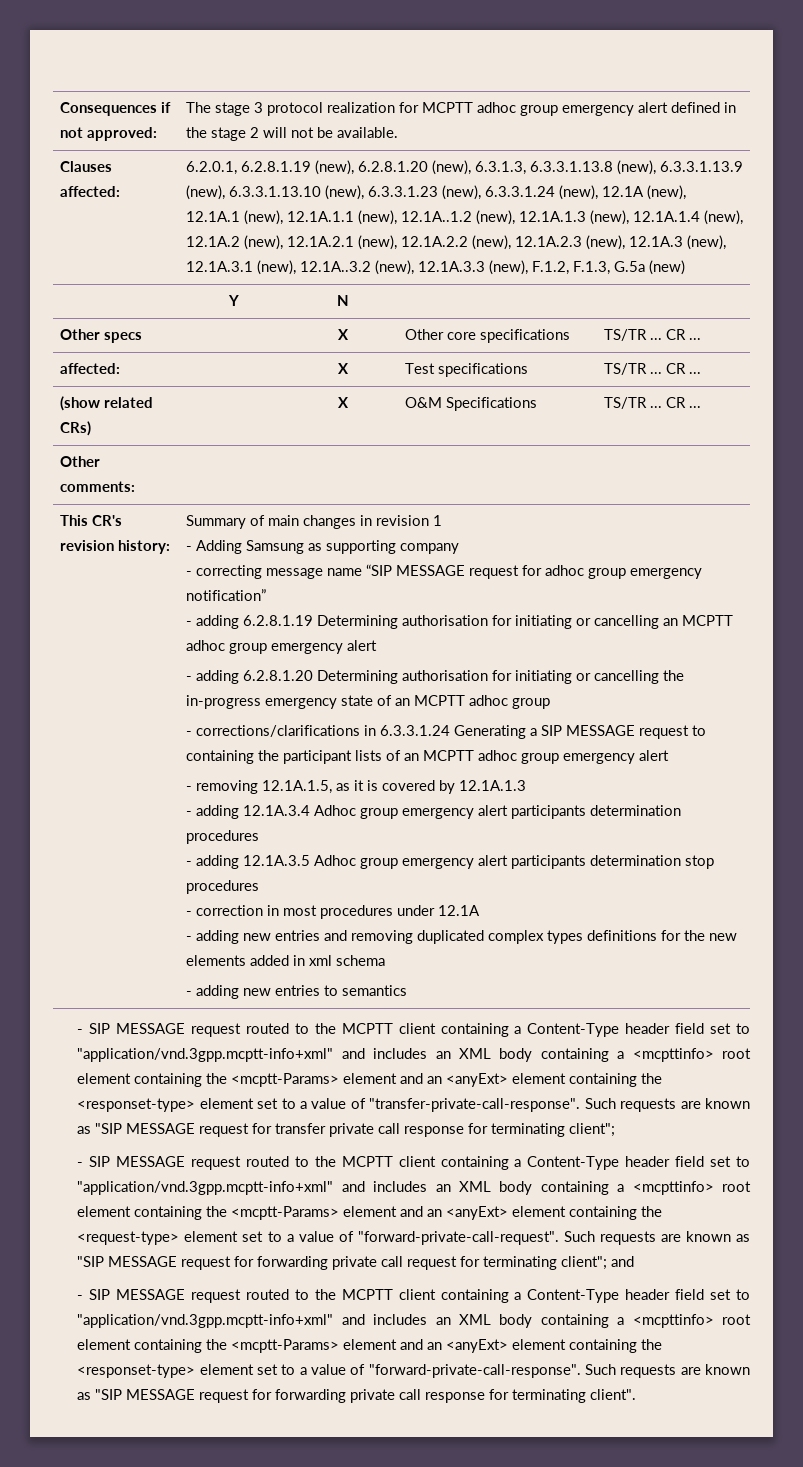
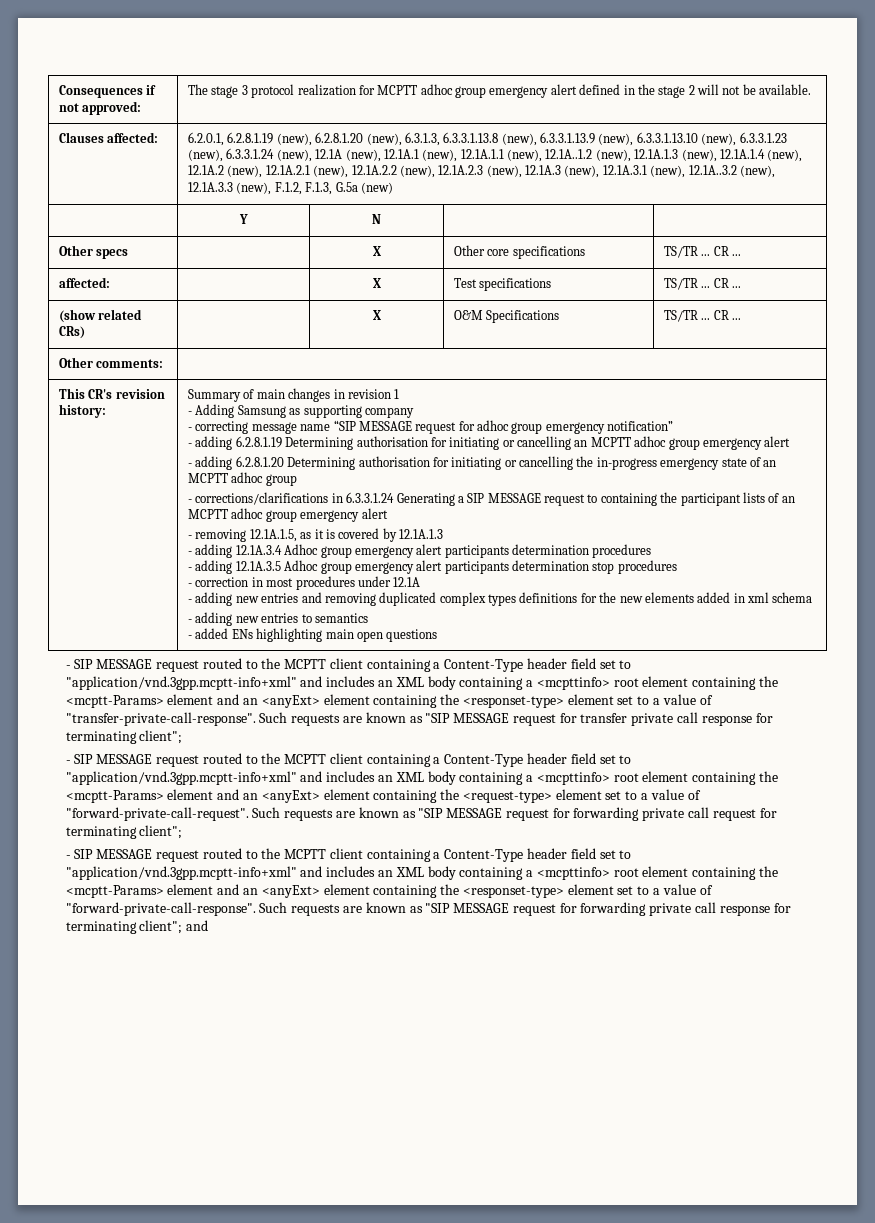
(407, 990) none -> [188,628,438,642] // - added ENs highlighting main open questions
[611,1256,635,1267] and -> (183, 832) none
[590,1389,637,1400] client". -> [139,920,209,934] client"; and

